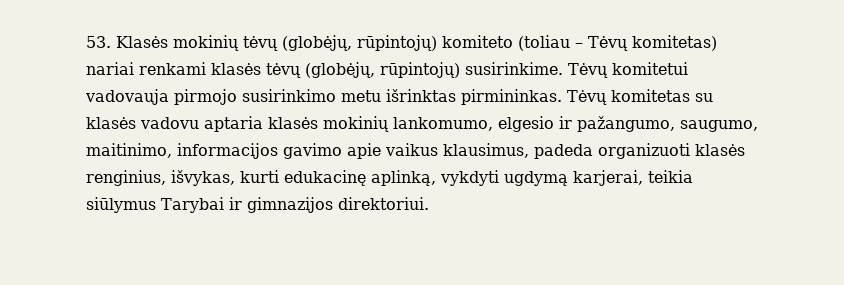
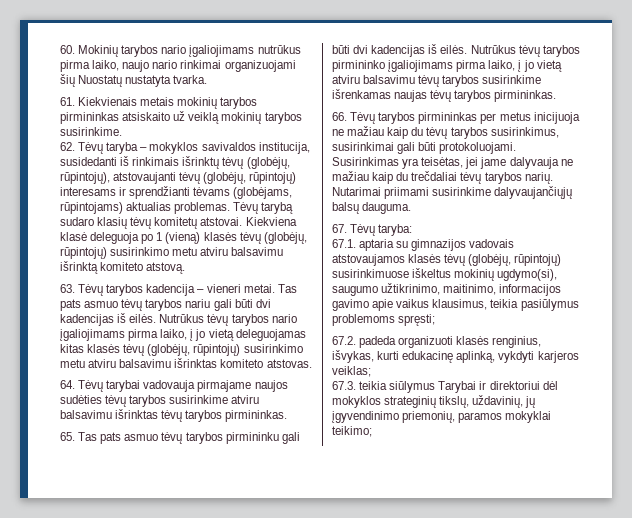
[86,35,717,51] [86,62,688,78] [85,89,713,105] [86,116,758,132] 53. Klasės mokinių tėvų (globėjų, rūpintojų) komiteto (toliau – Tėvų komitetas) nariai renkami klasės tėvų (globėjų, rūpintojų) susirinkime. Tėvų komitetui vadovauja pirmojo susirinkimo metu išrinktas pirmininkas. Tėvų komitetas su klasės vadovu aptaria klasės mokinių lankomumo, elgesio ir pažangumo, saugumo, -> [60,45,301,57] [60,60,296,72] [60,74,208,87] [60,97,258,109] [60,111,302,124] [60,127,122,136] [60,142,310,154] [60,156,290,169] [60,172,297,184] [60,186,293,199] [60,202,294,214] [60,217,297,229] [60,232,307,244] [60,247,284,259] [60,261,186,274] [60,284,297,296] [60,299,271,311] [60,313,297,326] [60,329,306,341] [60,344,303,356] [60,358,312,368] [60,380,288,392] [60,395,260,407] [60,409,288,422] [60,432,300,444] [332,44,580,57] [332,60,562,72] [332,75,542,87] [332,89,557,102] [332,112,580,124] [332,126,559,139] [332,142,517,154] [332,157,573,169] [332,171,553,184] [332,186,573,199] [332,202,412,214] [332,224,413,236] [332,239,515,251] [332,254,562,266] [332,268,558,281] [332,283,441,296] 60. Mokinių tarybos nario įgaliojimams nutrūkus pirma laiko, naujo nario rinkimai organizuojami šių Nuostatų nustatyta tvarka. // 61. Kiekvienais metais mokinių tarybos pirmininkas atsiskaito už veiklą mokinių tarybos susirinkime. // 62. Tėvų taryba – mokyklos savivaldos institucija, susidedanti iš rinkimais išrinktų tėvų (globėjų, rūpintojų), atstovaujanti tėvų (globėjų, rūpintojų) interesams ir sprendžianti tėvams (globėjams, rūpintojams) aktualias problemas. Tėvų tarybą sudaro klasių tėvų komitetų atstovai. Kiekviena klasė deleguoja po 1 (vieną) klasės tėvų (globėjų, rūpintojų) susirinkimo metu atviru balsavimu išrinktą komiteto atstovą. // 63. Tėvų tarybos kadencija – vieneri metai. Tas pats asmuo tėvų tarybos nariu gali būti dvi kadencijas iš eilės. Nutrūkus tėvų tarybos nario įgaliojimams pirma laiko, į jo vietą deleguojamas kitas klasės tėvų (globėjų, rūpintojų) susirinkimo metu atviru balsavimu išrinktas komiteto atstovas. // 64. Tėvų tarybai vadovauja pirmajame naujos sudėties tėvų tarybos susirinkime atviru balsavimu išrinktas tėvų tarybos pirmininkas. // 65. Tas pats asmuo tėvų tarybos pirmininku gali būti dvi kadencijas iš eilės. Nutrūkus tėvų tarybos pirmininko įgaliojimams pirma laiko, į jo vietą atviru balsavimu tėvų tarybos susirinkime išrenkamas naujas tėvų tarybos pirmininkas. // 66. Tėvų tarybos pirmininkas per metus inicijuoja ne mažiau kaip du tėvų tarybos susirinkimus, susirinkimai gali būti protokoluojami. Susirinkimas yra teisėtas, jei jame dalyvauja ne mažiau kaip du trečdaliai tėvų tarybos narių. Nutarimai priimami susirinkime dalyvaujančiųjų balsų dauguma. // 67. Tėvų taryba: // 67.1. aptaria su gimnazijos vadovais atstovaujamos klasės tėvų (globėjų, rūpintojų) susirinkimuose iškeltus mokinių ugdymo(si), saugumo užtikrinimo,
(529, 150) none -> [490,299,579,311] [332,314,436,326] [332,336,356,345] teikia pasiūlymus problemoms spręsti; // 67.2.
[504,170,643,186] ugdymą karjerai, -> [537,351,579,363] [332,366,371,377] [332,381,356,390] karjeros veiklas; // 67.3.
[246,197,429,213] gimnazijos direktoriui. -> [489,381,558,390] [332,395,536,408] [332,411,552,423] [332,426,372,437] direktoriui dėl mokyklos strateginių tikslų, uždavinių, jų įgyvendinimo priemonių, paramos mokyklai teikimo;

